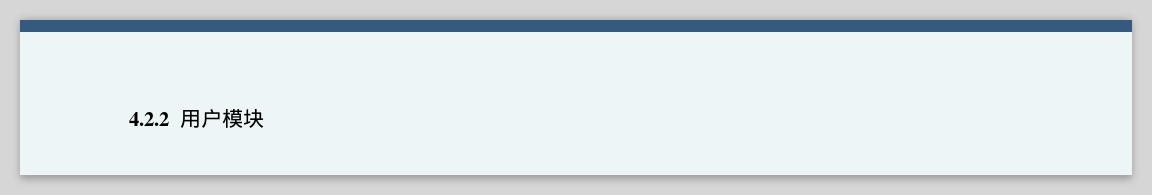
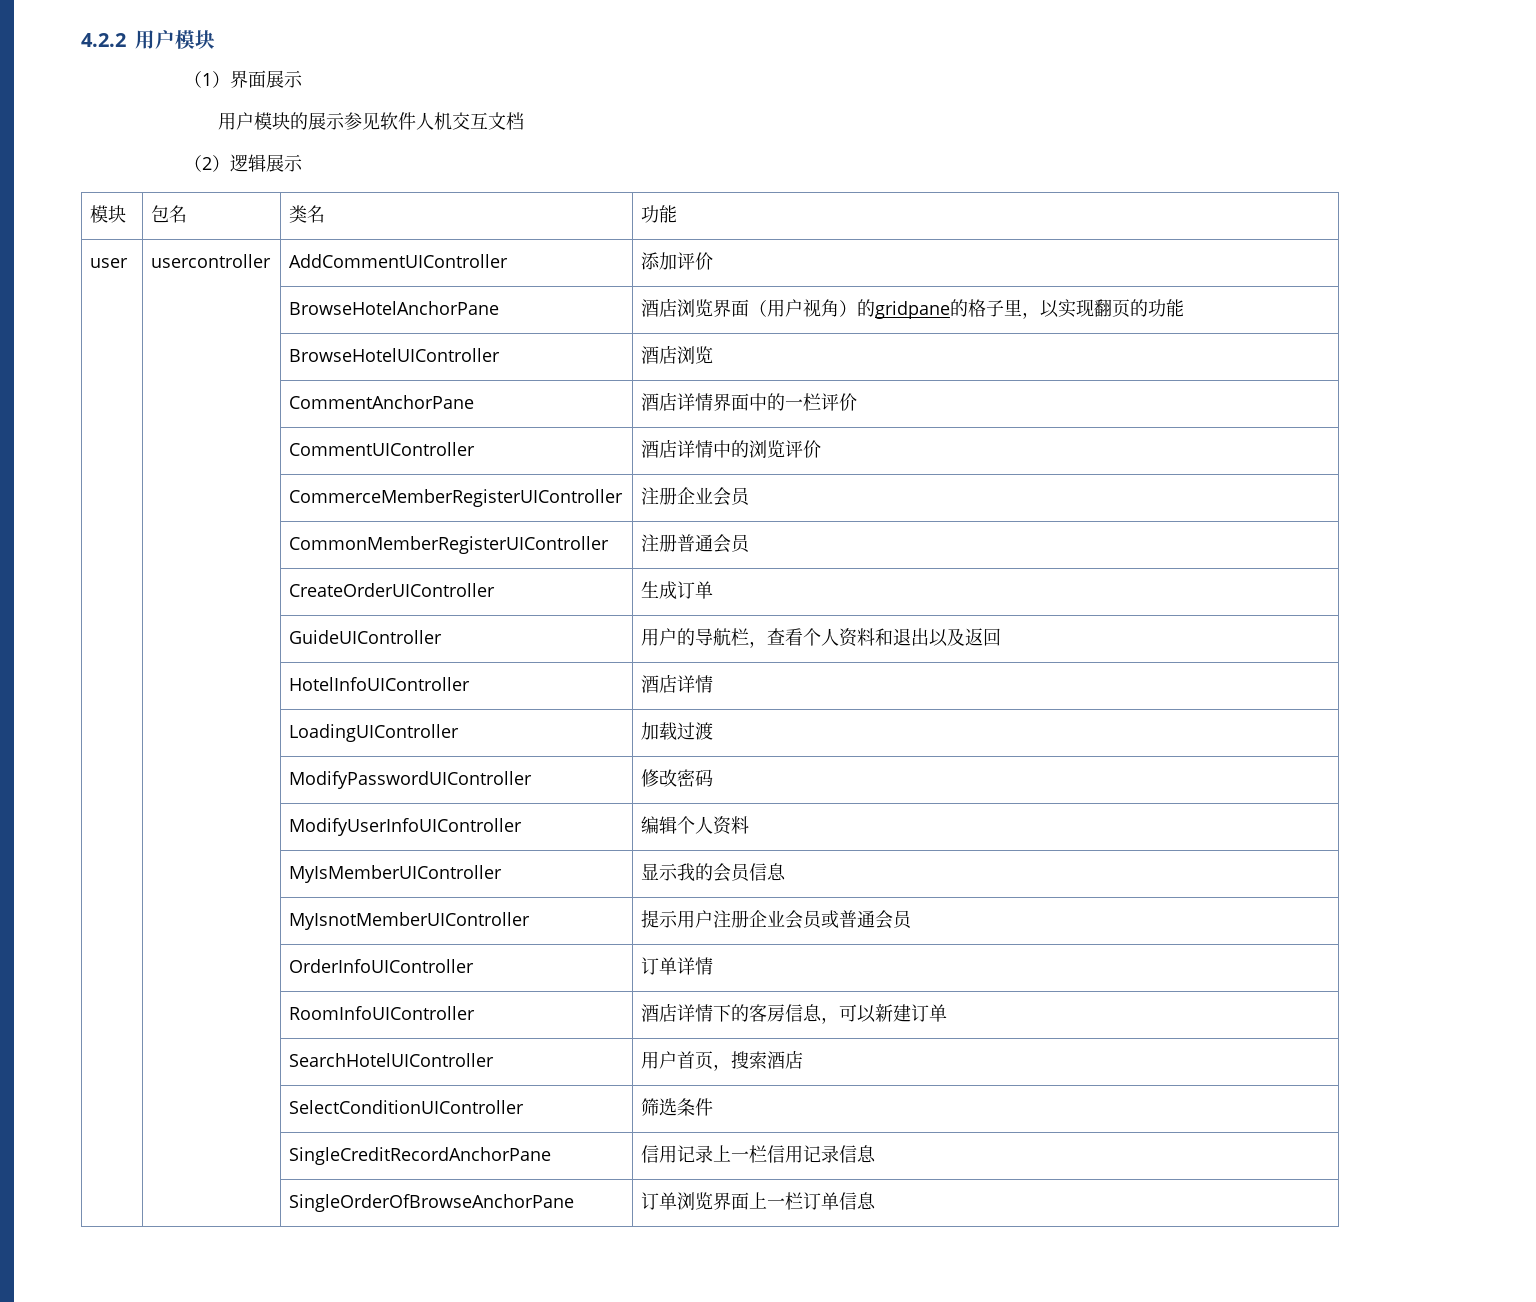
(264, 118) none -> [183,70,303,88] [218,112,525,130] [183,154,303,172] [89,205,126,223] [150,205,187,223] [288,205,325,223] [640,205,677,223] [89,258,128,268] [150,254,271,268] [288,254,508,268] [640,252,713,270] [288,301,499,315] [640,298,1184,319] [288,348,500,362] [640,345,713,364] [288,395,474,409] [640,392,857,411] [288,442,475,456] [640,439,821,458] [288,489,623,507] [640,487,751,506] [288,536,609,554] [640,534,751,553] [288,583,495,597] [640,581,713,599] [288,630,442,644] [640,628,1001,648] [288,677,470,691] [640,674,713,693] [288,724,459,742] [640,722,713,740] [288,771,532,789] [640,769,713,787] [288,818,522,836] [640,816,749,835] [288,865,502,883] [640,863,786,882] [288,912,530,930] [640,910,913,929] [288,959,474,973] [640,957,713,975] [288,1006,475,1020] [640,1003,947,1024] [288,1053,494,1067] [640,1050,803,1071] [288,1100,524,1114] [640,1098,713,1116] [288,1147,551,1165] [640,1145,876,1163] [288,1194,574,1212] [640,1192,876,1210] // （1）界面展示 // 用户模块的展示参见软件人机交互文档 // （2）逻辑展示 // 模块 | 包名 | 类名 | 功能 // user | usercontroller | AddCommentUIController | 添加评价 // | | BrowseHotelAnchorPane | 酒店浏览界面（用户视角）的gridpane的格子里，以实现翻页的功能 // | | BrowseHotelUIController | 酒店浏览 // | | CommentAnchorPane | 酒店详情界面中的一栏评价 // | | CommentUIController | 酒店详情中的浏览评价 // | | CommerceMemberRegisterUIController | 注册企业会员 // | | CommonMemberRegisterUIController | 注册普通会员 // | | CreateOrderUIController | 生成订单 // | | GuideUIController | 用户的导航栏，查看个人资料和退出以及返回 // | | HotelInfoUIController | 酒店详情 // | | LoadingUIController | 加载过渡 // | | ModifyPasswordUIController | 修改密码 // | | ModifyUserInfoUIController | 编辑个人资料 // | | MyIsMemberUIController | 显示我的会员信息 // | | MyIsnotMemberUIController | 提示用户注册企业会员或普通会员 // | | OrderInfoUIController | 订单详情 // | | RoomInfoUIController | 酒店详情下的客房信息，可以新建订单 // | | SearchHotelUIController | 用户首页，搜索酒店 // | | SelectConditionUIController | 筛选条件 // | | SingleCreditRecordAnchorPane | 信用记录上一栏信用记录信息 // | | SingleOrderOfBrowseAnchorPane | 订单浏览界面上一栏订单信息

